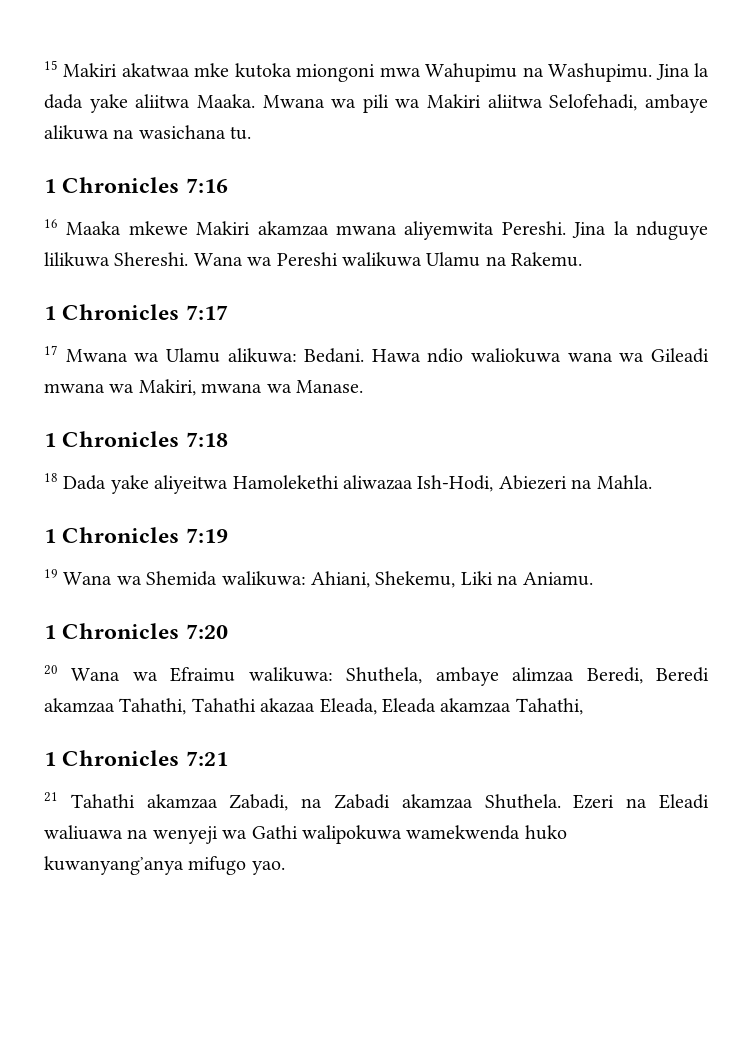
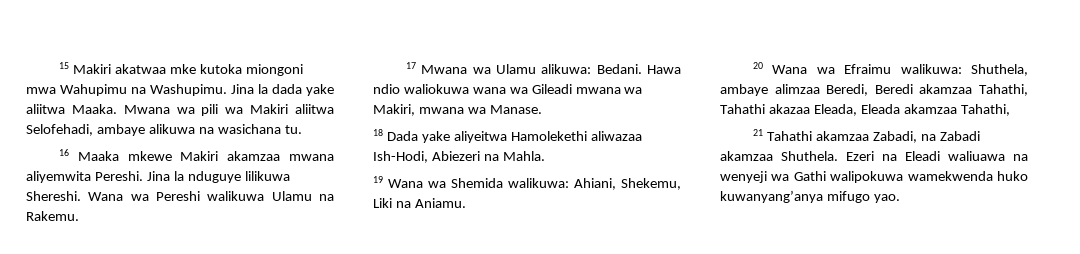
[44,177,228,193] // 1 Chronicles 7:16 -> (302, 129) none
[44,304,228,320] // 1 Chronicles 7:17 -> (79, 216) none
[44,431,228,447] // 1 Chronicles 7:18 -> (542, 109) none
[44,527,228,543] // 1 Chronicles 7:19 -> (545, 156) none
[44,623,228,639] // 1 Chronicles 7:20 -> (466, 203) none
[44,750,228,766] // 1 Chronicles 7:21 -> (1010, 110) none

